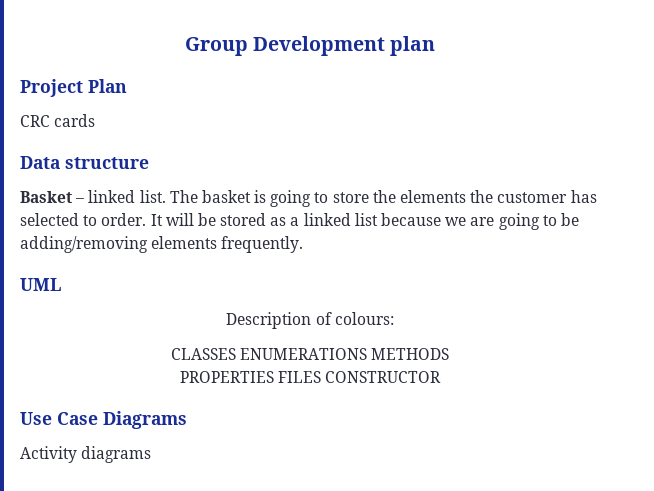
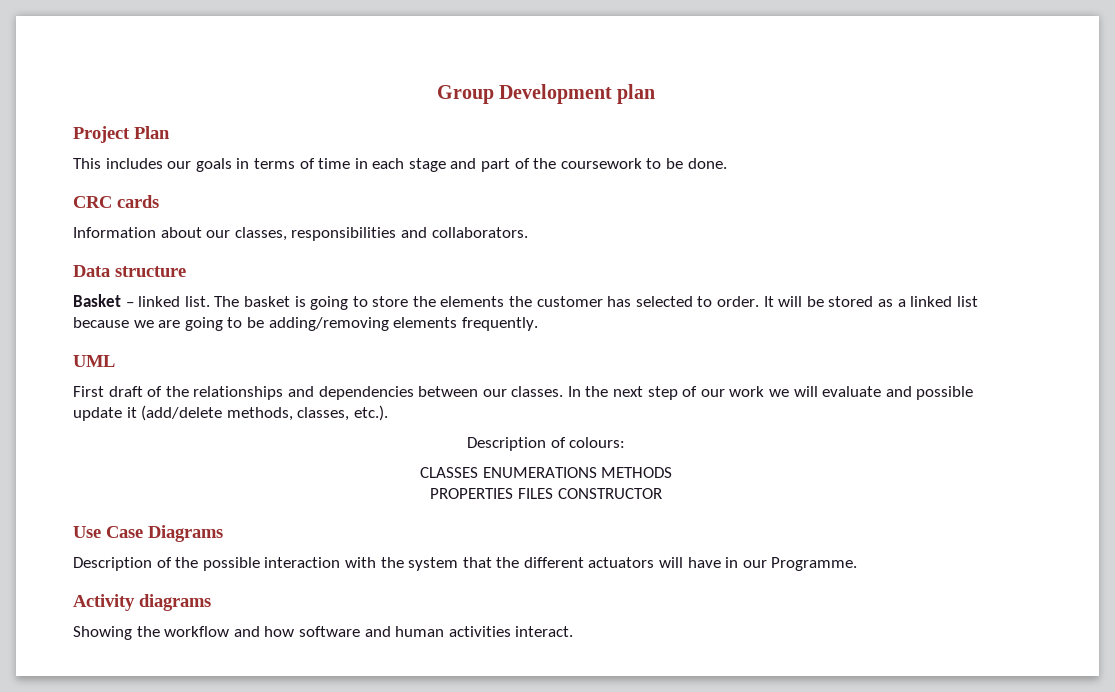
[20,114,96,127] CRC cards -> [73,158,727,172] [73,195,159,208] [73,227,528,241] This includes our goals in terms of time in each stage and part of the coursework to be done. // CRC cards // Information about our classes, responsibilities and collaborators.
(61, 284) none -> [73,386,974,400] [73,405,388,421] // First draft of the relationships and dependencies between our classes. In the next step of our work we will evaluate and possible update it (add/delete methods, classes, etc.).
[20,446,152,463] Activity diagrams -> [73,557,858,571] [73,594,211,611] [73,626,574,640] Description of the possible interaction with the system that the different actuators will have in our Programme. // Activity diagrams // Showing the workflow and how software and human activities interact.

